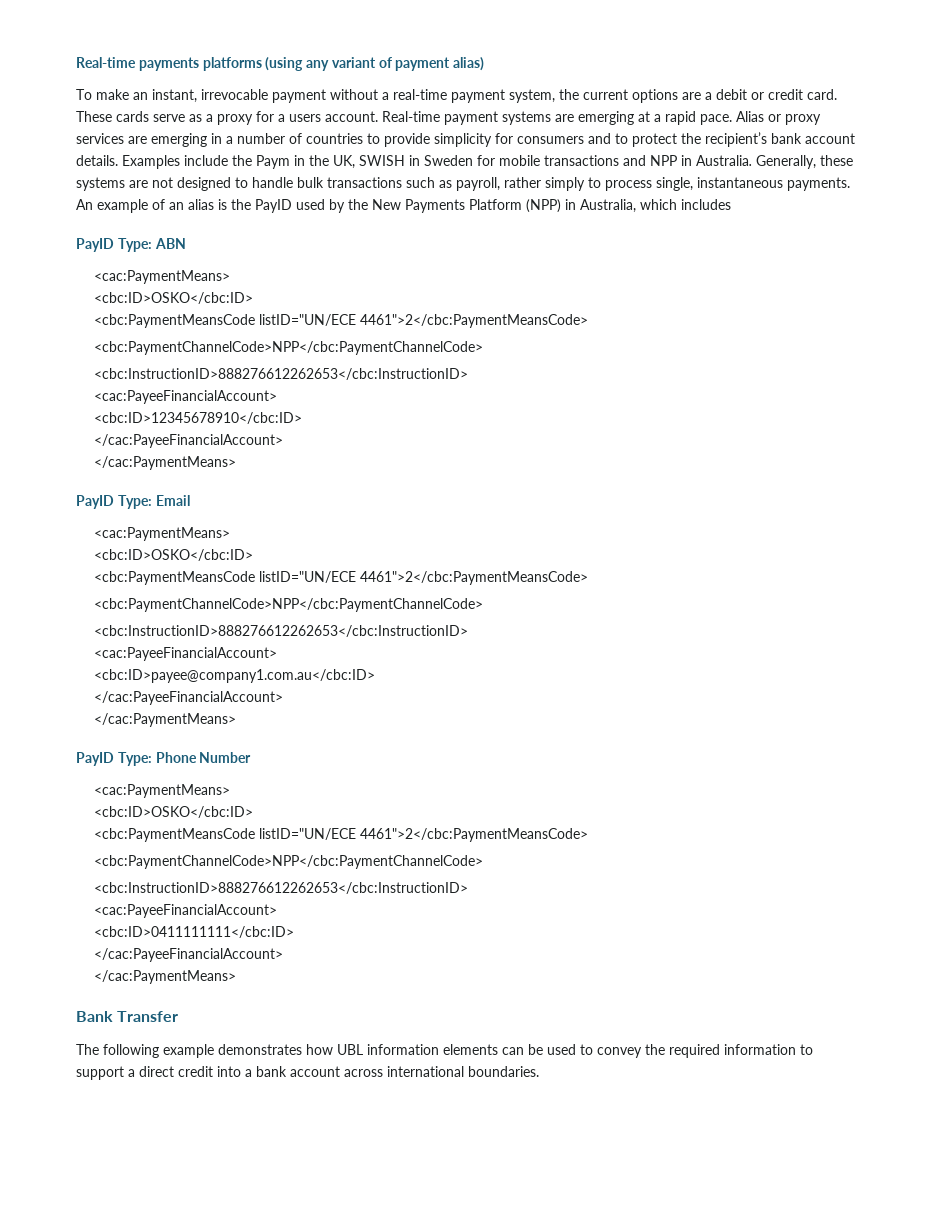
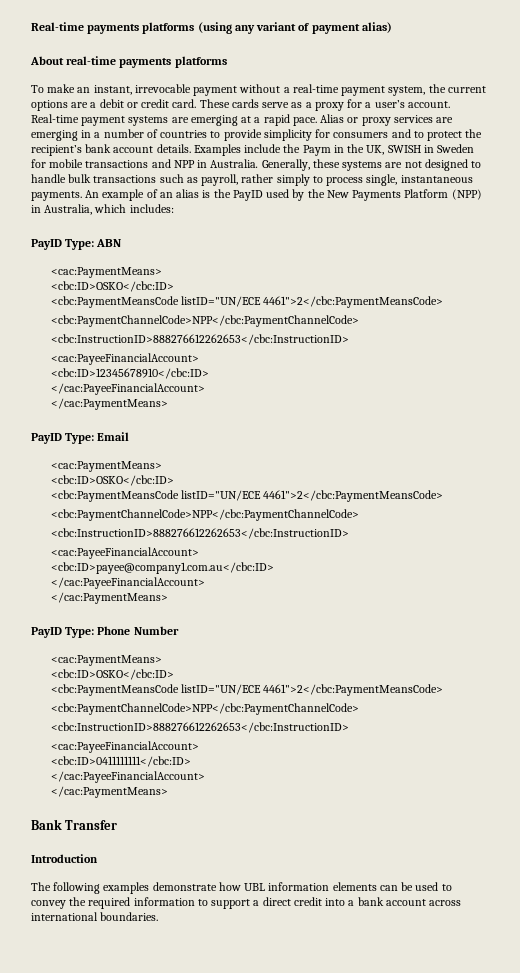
(485, 64) none -> [30,56,227,68] // About real-time payments platforms
[289,114,321,122] users -> [374,100,405,108] user’s
[681,199,731,210] includes -> [129,204,174,213] includes:
(179, 1016) none -> [31,854,98,863] // Introduction
[163,1044,302,1058] example demonstrates -> [103,882,217,894] examples demonstrate

